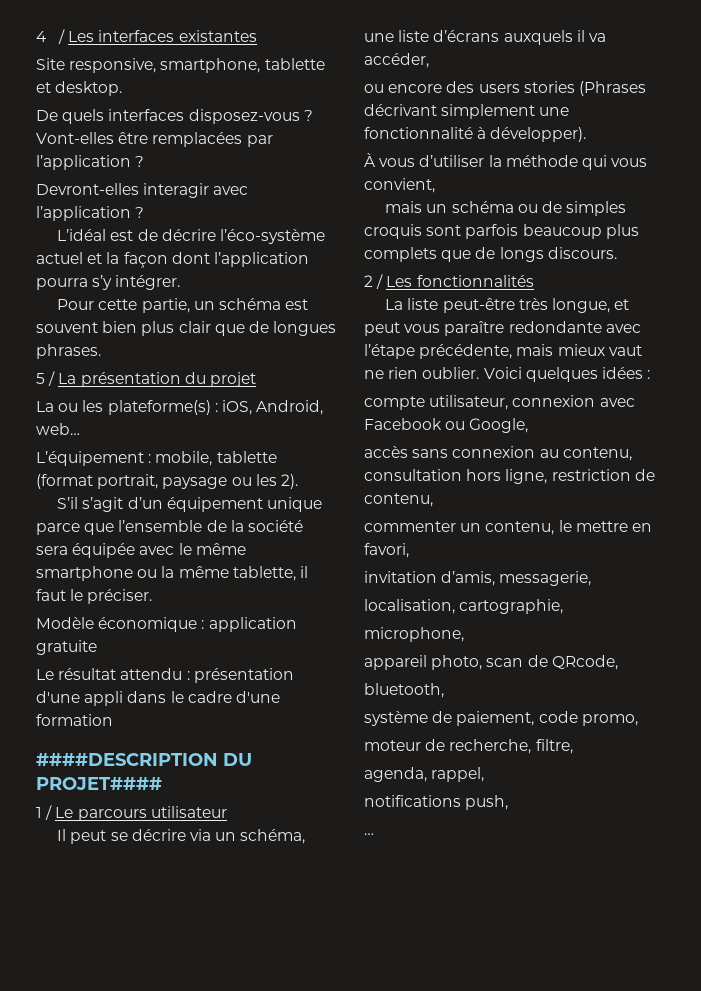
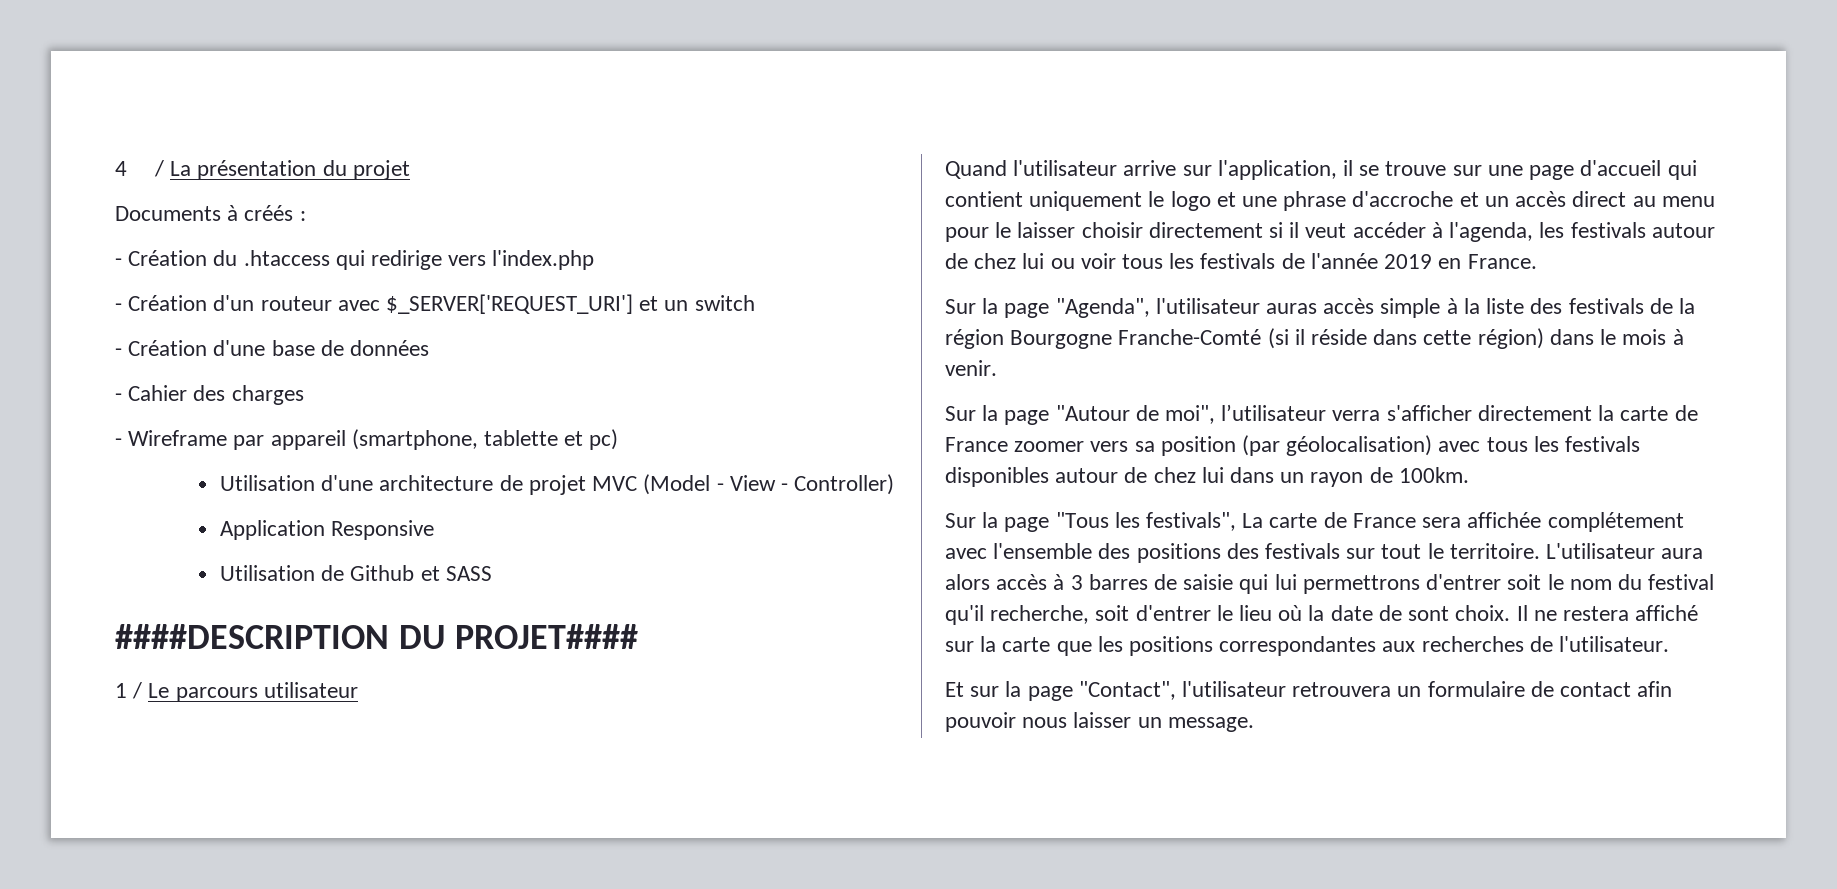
[68,30,257,42] [36,58,325,73] [36,81,123,96] [36,109,313,124] [36,132,273,147] [36,155,145,170] [36,183,249,198] [36,206,145,221] [57,229,326,244] [36,252,309,268] [36,275,181,290] [57,298,309,313] [36,321,337,336] [36,344,101,359] [36,371,256,387] [36,400,324,415] [36,423,80,435] [36,451,277,466] [36,474,298,489] [57,497,323,512] [36,520,303,535] [36,543,246,558] [36,566,308,581] [36,589,153,604] [36,617,297,632] [36,640,97,655] [36,668,294,683] [36,691,280,706] [36,714,113,726] Les interfaces existantes // Site responsive, smartphone, tablette et desktop. // De quels interfaces disposez-vous ? Vont-elles être remplacées par l’application ? // Devront-elles interagir avec l’application ? // L’idéal est de décrire l’éco-système actuel et la façon dont l’application pourra s’y intégrer. // Pour cette partie, un schéma est souvent bien plus clair que de longues phrases. // 5 / La présentation du projet // La ou les plateforme(s) : iOS, Android, web… // L’équipement : mobile, tablette (format portrait, paysage ou les 2). // S’il s’agit d’un équipement unique parce que l’ensemble de la société sera équipée avec le même smartphone ou la même tablette, il faut le préciser. // Modèle économique : application gratuite // Le résultat attendu : présentation d'une appli dans le cadre d'une formation -> [170,160,410,180] [115,205,306,221] [115,250,595,270] [115,294,755,314] [115,340,430,356] [115,385,304,405] [115,429,619,450] [220,474,895,495] [220,520,435,540] [220,565,492,581] La présentation du projet // Documents à créés : // - Création du .htaccess qui redirige vers l'index.php // - Création d'un routeur avec $_SERVER['REQUEST_URI'] et un switch // - Création d'une base de données // - Cahier des charges // - Wireframe par appareil (smartphone, tablette et pc) // Utilisation d'une architecture de projet MVC (Model - View - Controller) // Application Responsive // Utilisation de Github et SASS
[57,829,306,844] [364,30,606,45] [364,53,429,68] [364,81,646,96] [364,104,570,119] [364,127,587,142] [364,153,648,170] [364,178,435,193] [385,201,627,216] [364,224,639,239] [364,247,617,262] [364,274,534,289] [385,298,630,313] [364,321,641,336] [364,344,642,359] [364,367,651,382] [364,395,635,410] [364,418,529,433] [364,446,632,461] [364,469,655,484] [364,493,433,507] [364,520,652,535] [364,543,409,558] [364,571,592,586] [364,599,564,614] [364,627,464,642] [364,655,618,670] [364,683,444,698] [364,711,638,726] [364,739,573,754] [364,767,485,782] [364,795,509,810] [364,833,374,835] Il peut se décrire via un schéma, une liste d’écrans auxquels il va accéder, // ou encore des users stories (Phrases décrivant simplement une fonctionnalité à développer). // À vous d’utiliser la méthode qui vous convient, // mais un schéma ou de simples croquis sont parfois beaucoup plus complets que de longs discours. // 2 / Les fonctionnalités // La liste peut-être très longue, et peut vous paraître redondante avec l’étape précédente, mais mieux vaut ne rien oublier. Voici quelques idées : // compte utilisateur, connexion avec Facebook ou Google, // accès sans connexion au contenu, consultation hors ligne, restriction de contenu, // commenter un contenu, le mettre en favori, // invitation d’amis, messagerie, // localisation, cartographie, // microphone, // appareil photo, scan de QRcode, // bluetooth, // système de paiement, code promo, // moteur de recherche, filtre, // agenda, rappel, // notifications push, // … -> [945,160,1697,180] [945,191,1715,211] [945,222,1715,242] [945,253,1537,269] [945,298,1695,318] [945,328,1684,349] [945,360,997,376] [945,404,1698,425] [945,435,1641,456] [945,467,1469,487] [945,512,1684,532] [945,543,1704,563] [945,574,1715,594] [945,605,1699,625] [945,636,1670,656] [945,681,1673,701] [945,712,1254,732] Quand l'utilisateur arrive sur l'application, il se trouve sur une page d'accueil qui contient uniquement le logo et une phrase d'accroche et un accès direct au menu pour le laisser choisir directement si il veut accéder à l'agenda, les festivals autour de chez lui ou voir tous les festivals de l'année 2019 en France. // Sur la page "Agenda", l'utilisateur auras accès simple à la liste des festivals de la région Bourgogne Franche-Comté (si il réside dans cette région) dans le mois à venir. // Sur la page "Autour de moi", l’utilisateur verra s'afficher directement la carte de France zoomer vers sa position (par géolocalisation) avec tous les festivals disponibles autour de chez lui dans un rayon de 100km. // Sur la page "Tous les festivals", La carte de France sera affichée complétement avec l'ensemble des positions des festivals sur tout le territoire. L'utilisateur aura alors accès à 3 barres de saisie qui lui permettrons d'entrer soit le nom du festival qu'il recherche, soit d'entrer le lieu où la date de sont choix. Il ne restera affiché sur la carte que les positions correspondantes aux recherches de l'utilisateur. // Et sur la page "Contact", l'utilisateur retrouvera un formulaire de contact afin pouvoir nous laisser un message.

